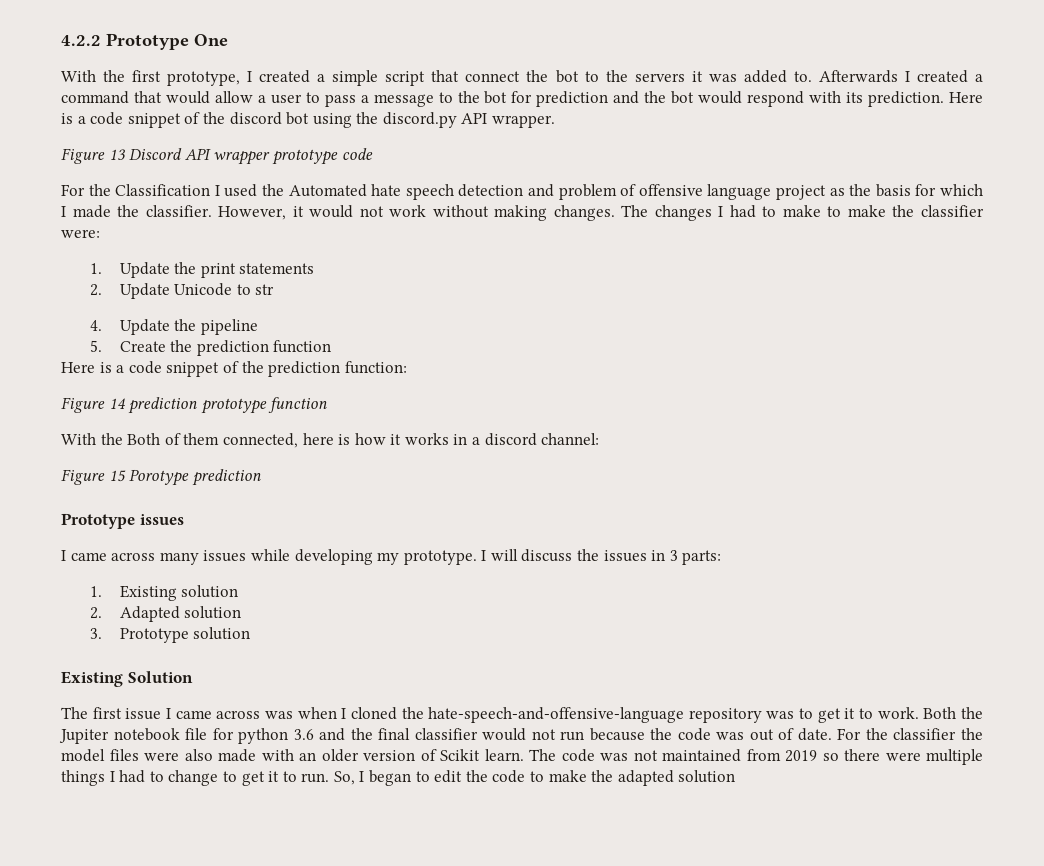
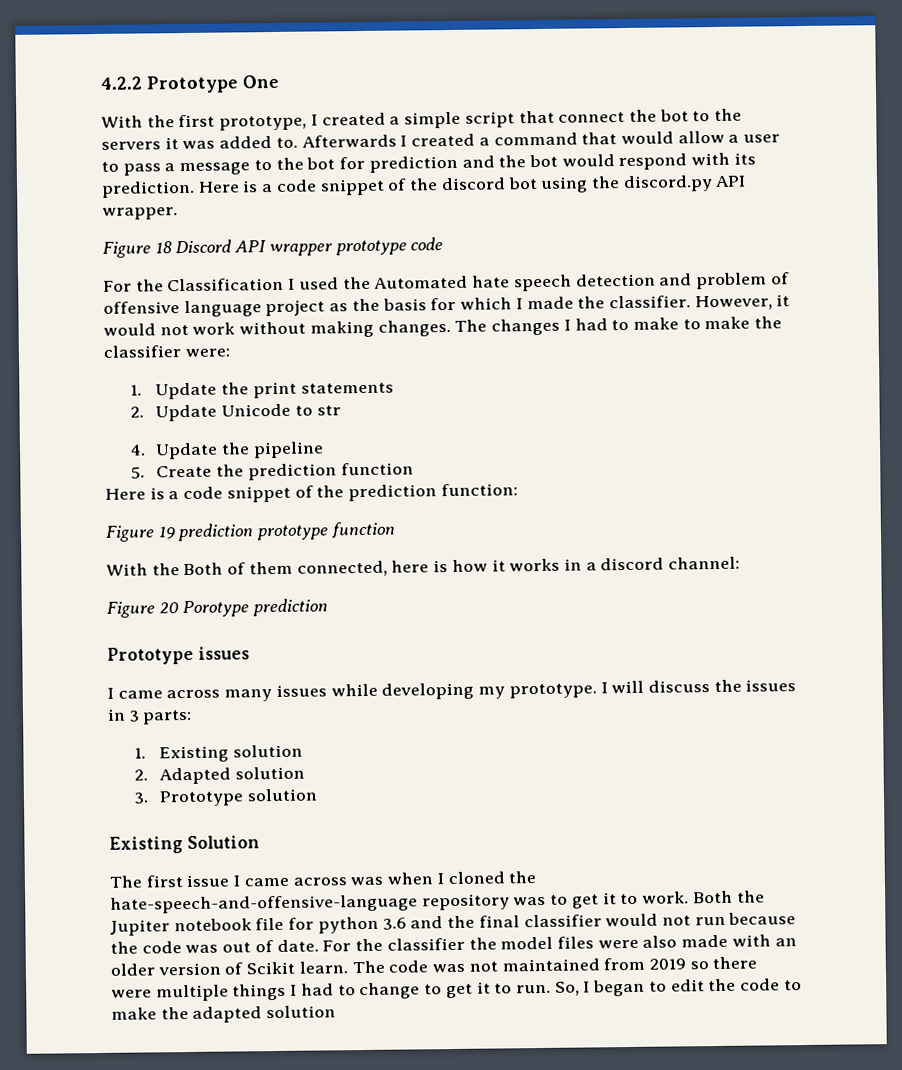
[108,149,126,160] 13 -> [154,241,172,254] 18
[108,398,126,409] 14 -> [157,526,176,540] 19
[108,470,126,482] 15 -> [158,602,179,614] 20

